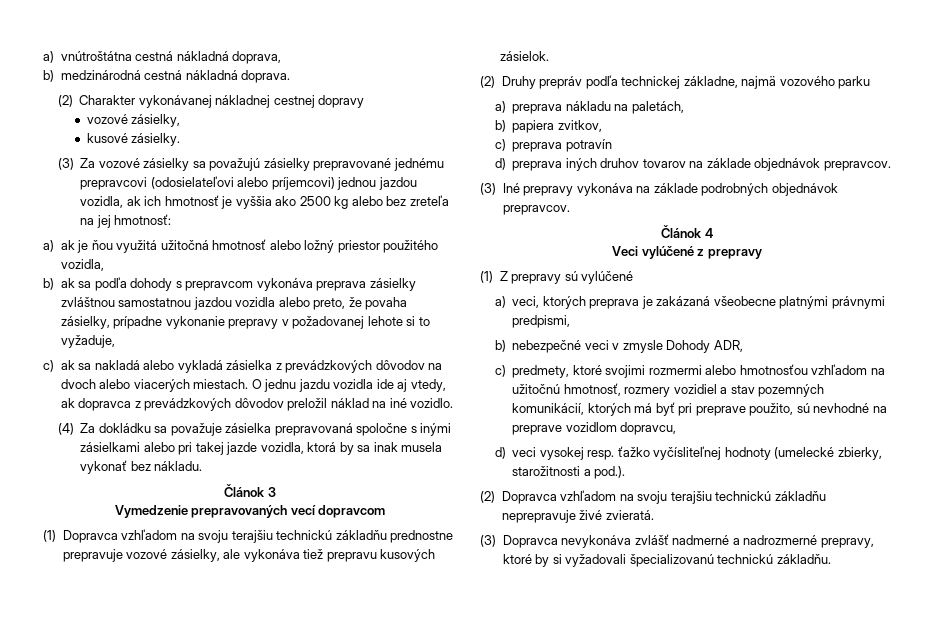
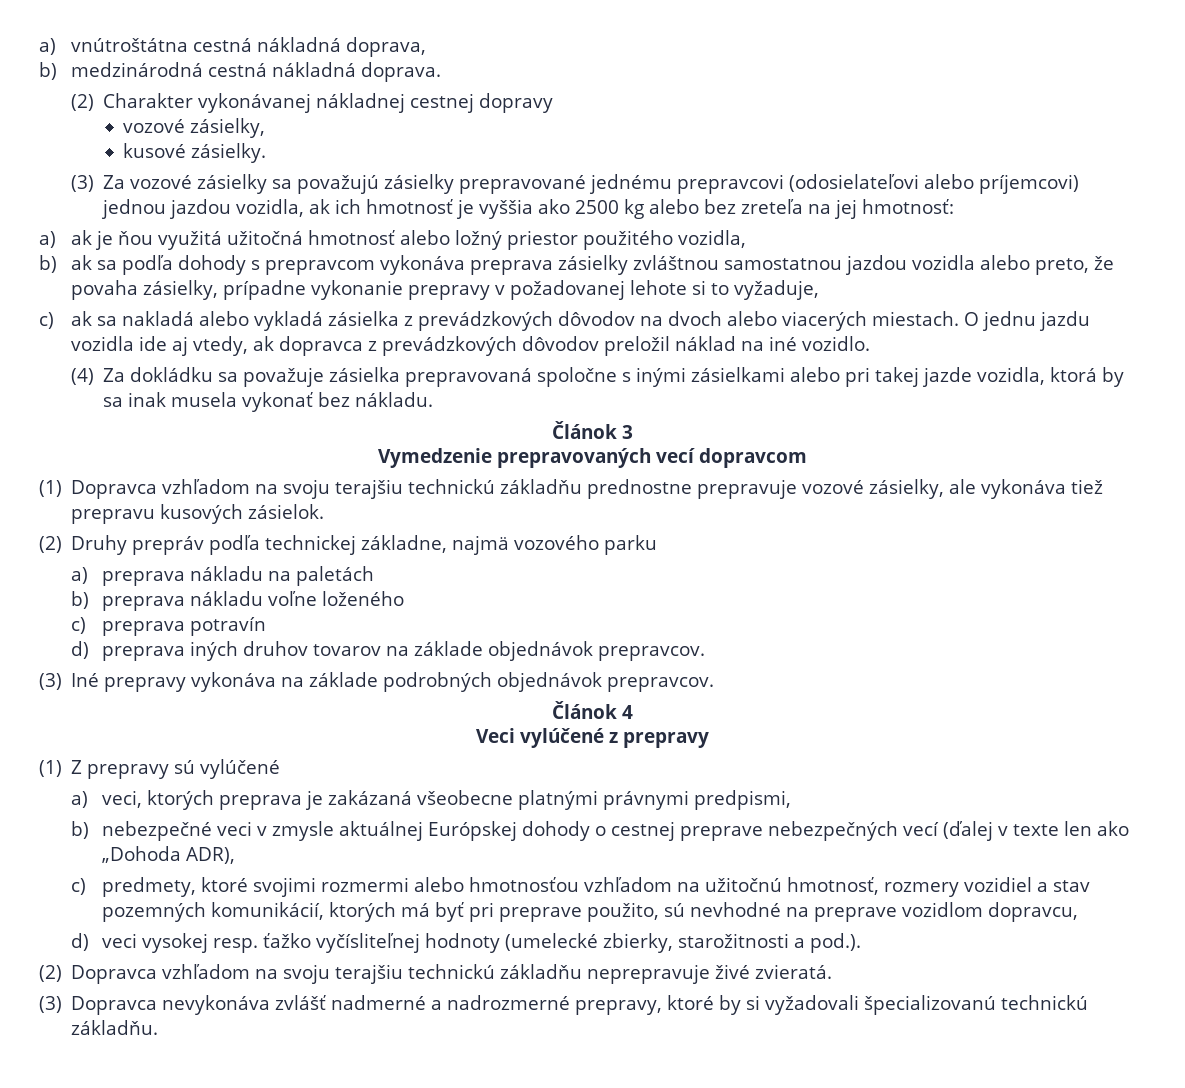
[631,101,684,114] [494,120,602,133] paletách, // b) papiera zvitkov, -> [296,566,375,586] [70,591,405,611] paletách // b) preprava nákladu voľne loženého
[666,340,743,353] Dohody ADR, -> [339,821,1130,841] [102,846,236,864] aktuálnej Európskej dohody o cestnej preprave nebezpečných vecí (ďalej v texte len ako „Dohoda ADR),

